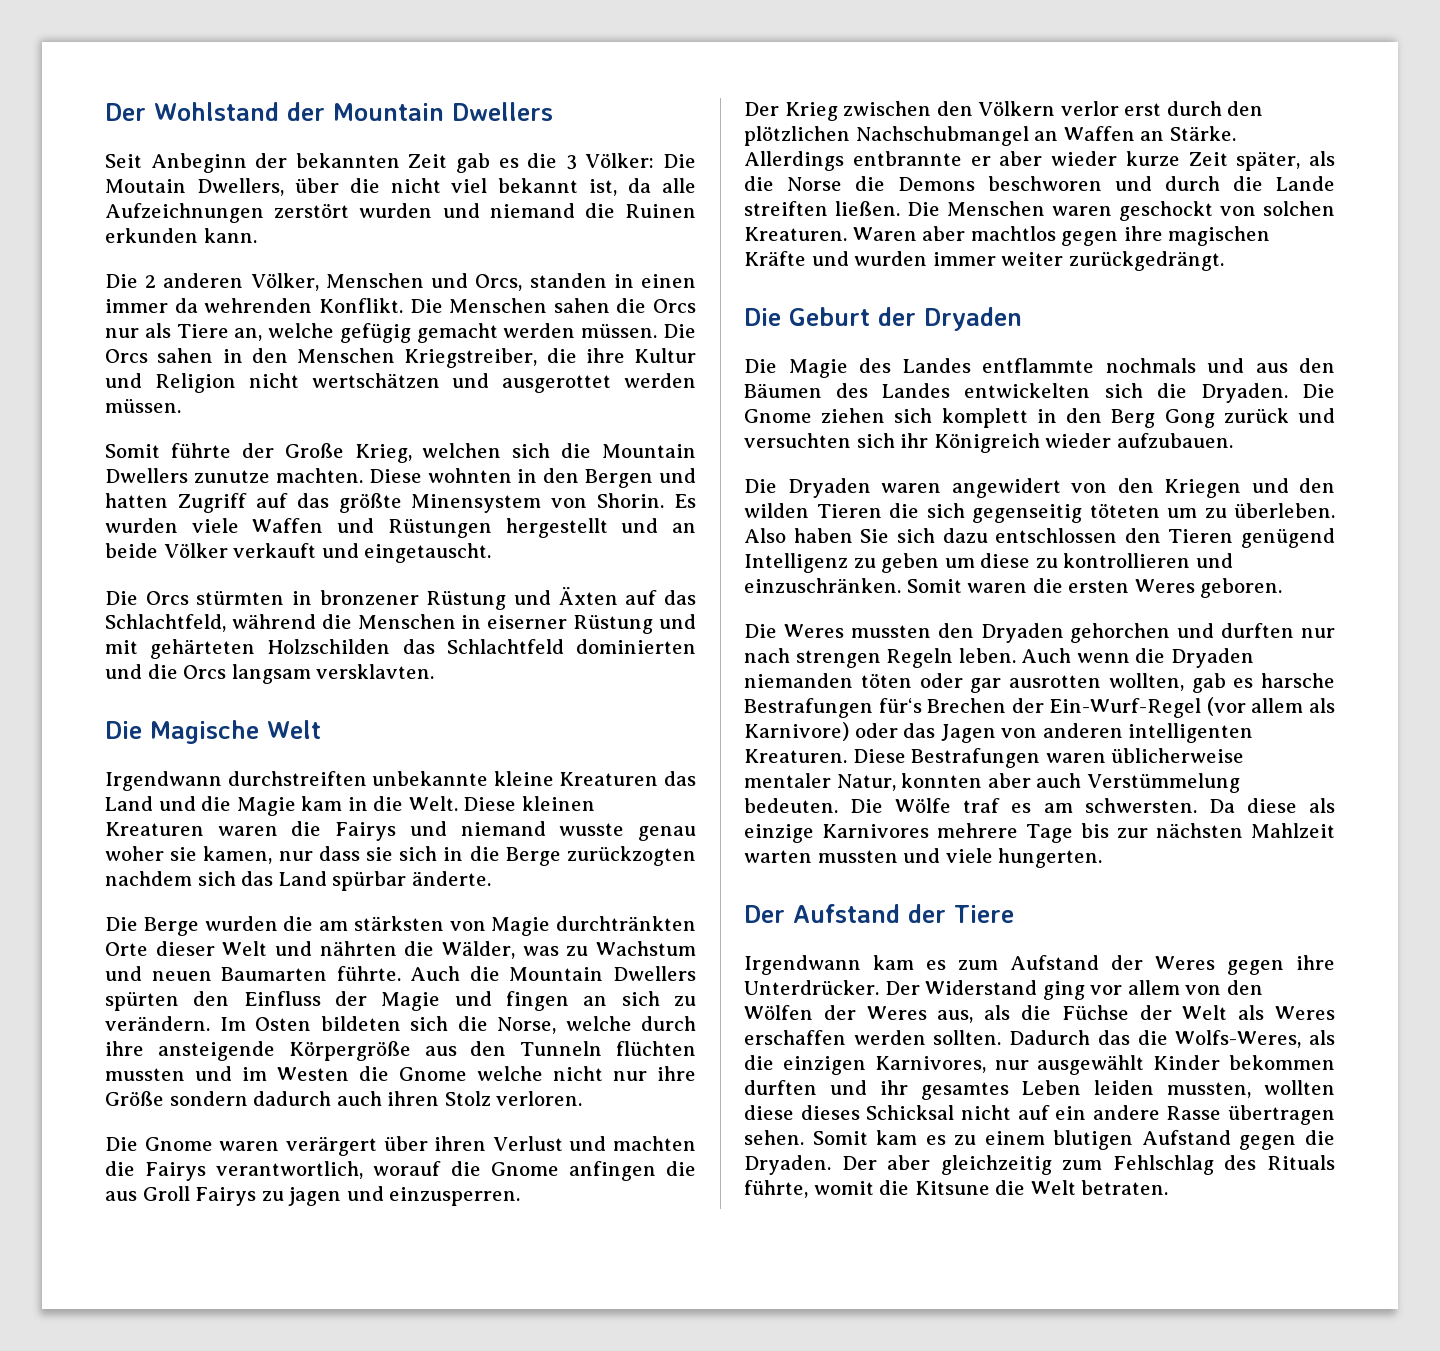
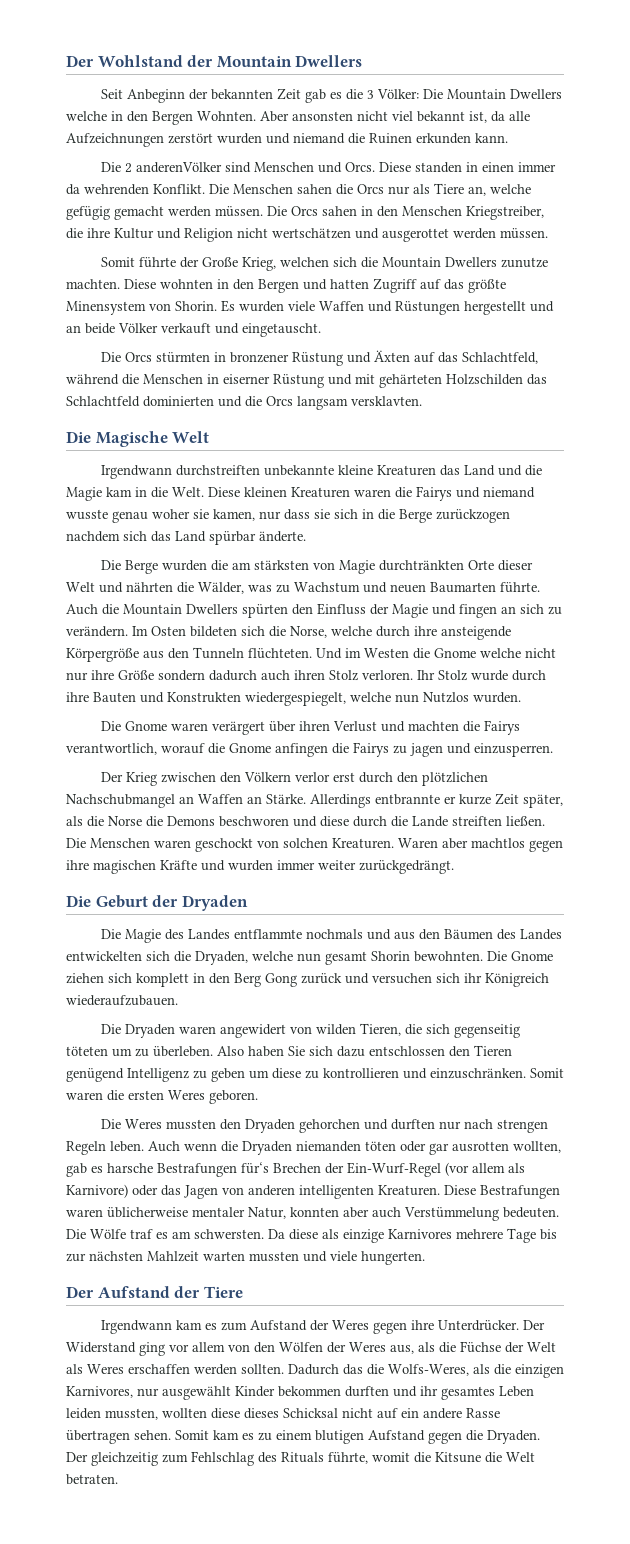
[105,178,380,196] Moutain Dwellers, über die -> [446,89,562,100] [66,111,353,125] Mountain Dwellers welche in den Bergen Wohnten. Aber ansonsten
[163,273,523,291] anderen Völker, Menschen und Orcs, -> [135,162,411,173] anderenVölker sind Menschen und Orcs. Diese
[567,846,696,866] zurückzogten -> [436,509,510,523] zurückzogen
[616,1041,696,1056] [105,1066,233,1081] flüchten mussten und -> [248,648,342,659] flüchteten. Und
(583, 1098) none -> [417,670,546,681] [66,692,521,706] Ihr Stolz wurde durch ihre Bauten und Konstrukten wiedergespiegelt, welche nun Nutzlos wurden.
[105,1186,190,1201] aus Groll -> (349, 748) none
[999,151,1117,166] aber wieder -> (456, 800) none
(1152, 183) none -> [320,816,349,827] diese
[1200,383,1288,403] Dryaden. -> [195,951,483,965] Dryaden, welche nun gesamt Shorin bewohnten.
[744,433,851,448] versuchten -> [372,973,432,984] versuchen
[1045,433,1233,448] wieder aufzubauen. -> [66,995,178,1006] wiederaufzubauen.
[1117,478,1335,498] [744,503,882,518] den Kriegen und den wilden Tieren -> [315,1023,401,1036] wilden Tieren,
[887,1155,931,1170] aber -> (88, 1457) none

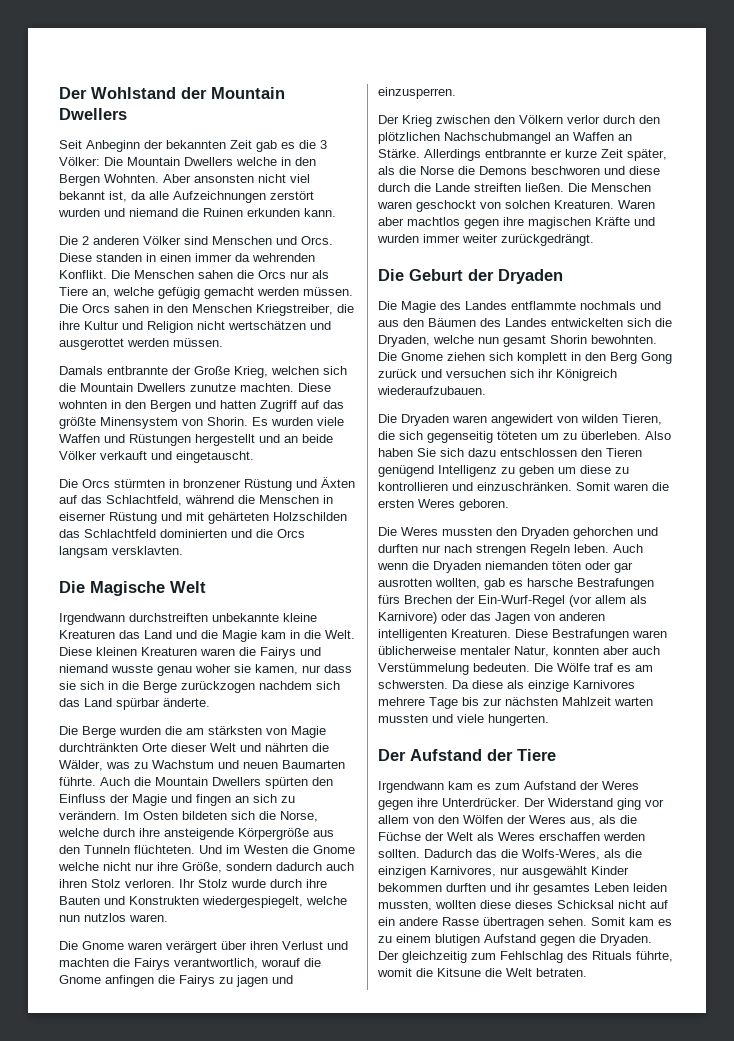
[135,162,222,173] anderenVölker -> [93,236,181,245] anderen Völker
[100,257,176,268] Somit führte -> [59,366,168,375] Damals entbrannte
[118,670,154,680] Größe -> [182,862,222,873] Größe,
[423,692,521,703] Nutzlos wurden. -> [84,913,168,922] nutzlos waren.
[332,772,355,782] erst -> (600, 119) none
[241,1162,269,1174] für‘s -> [378,595,400,604] fürs

